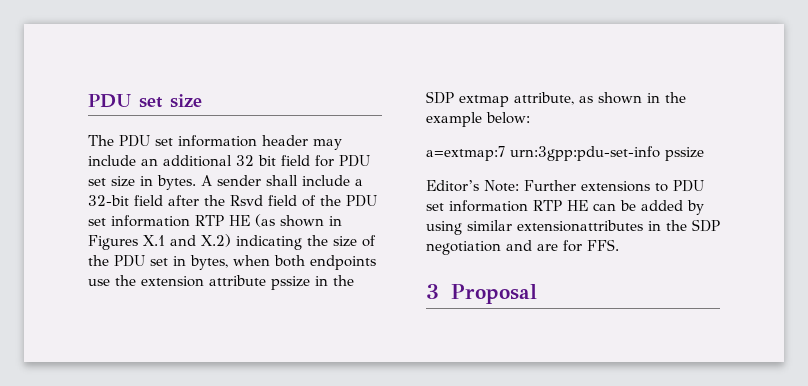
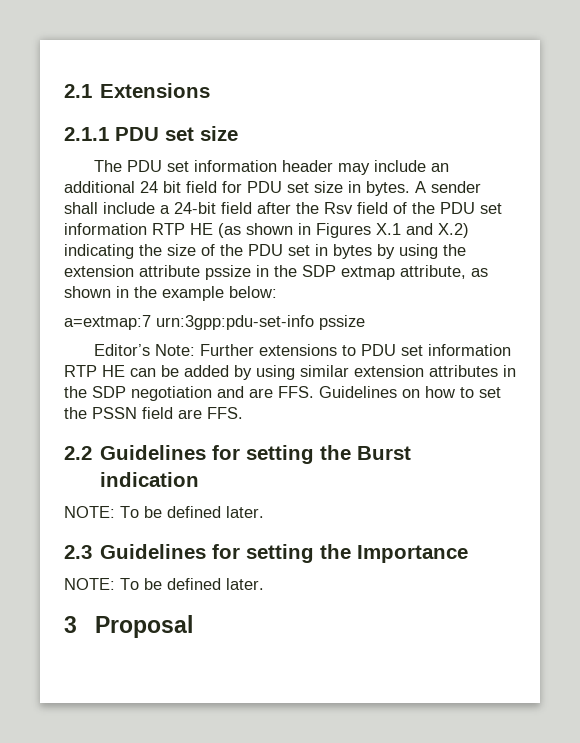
(88, 101) none -> [64,83,211,98] [64,127,109,141] 2.1 Extensions // 2.1.1
[236,155,254,166] 32 -> [140,181,158,193] 24
[88,195,129,206] 32-bit -> [174,202,216,214] 24-bit
[230,195,263,206] Rsvd -> [324,202,353,214] Rsv
[190,255,376,270] [88,279,110,286] bytes, when both endpoints use -> [333,244,438,259] bytes by using
[517,220,643,232] extensionattributes -> [354,365,498,377] extension attributes
[563,239,619,252] for FFS. -> [278,386,501,398] [64,407,243,419] [64,445,412,464] [100,472,200,487] [64,506,264,518] [64,544,469,563] [64,578,264,590] FFS. Guidelines on how to set the PSSN field are FFS. // 2.2 Guidelines for setting the Burst indication // NOTE: To be defined later. // 2.3 Guidelines for setting the Importance // NOTE: To be defined later.

